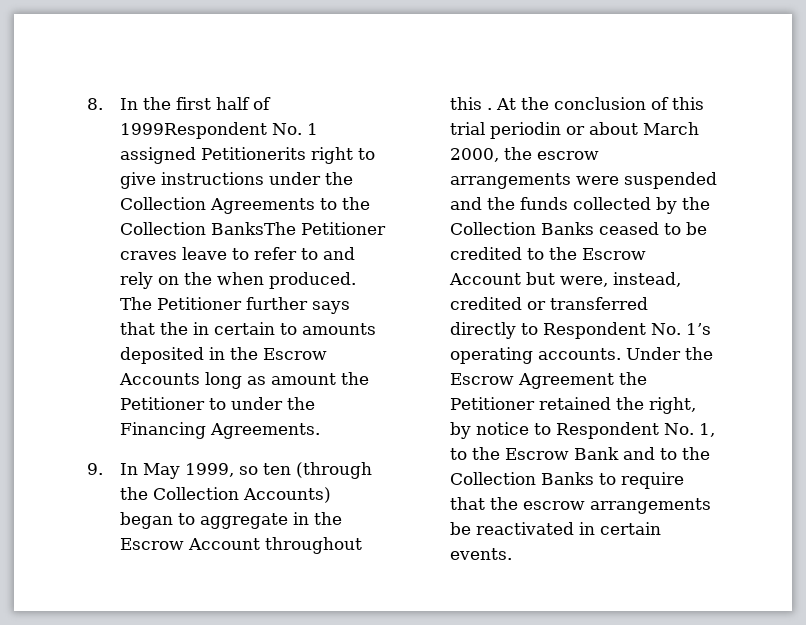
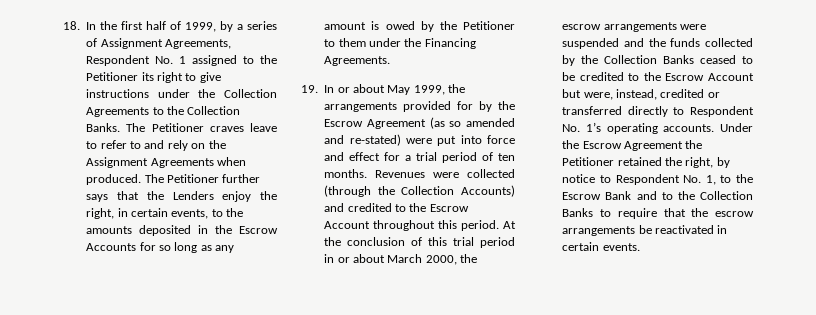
[87,98,103,110] 8. -> [63,21,80,30] 18.
[119,122,318,139] [119,147,306,164] 1999Respondent No. 1 assigned Petitionerits -> [185,21,277,32] [86,38,231,49] [86,55,277,66] [86,72,154,81] 1999, by a series of Assignment Agreements, Respondent No. 1 assigned to the Petitioner its
[210,222,296,235] BanksThe -> [86,123,146,132] Banks. The
(212, 278) none -> [86,157,214,168] Assignment Agreements
[192,322,297,335] in certain to -> [172,191,277,202] [86,208,244,219] Lenders enjoy the right, in certain events, to the
[204,372,336,389] long as amount -> [139,242,235,253] [324,21,434,32] for so long as any amount is owed by
(226, 404) none -> [338,38,366,47] them
[87,462,372,479] [119,487,331,503] [119,512,309,529] 9. In May 1999, so ten (through the Collection Accounts) began to aggregate in -> [301,84,466,95] [324,101,515,112] [324,117,515,129] [324,134,515,146] [324,152,515,163] [324,169,515,178] [324,185,515,197] [324,203,406,212] 19. In or about May 1999, the arrangements provided for by the Escrow Agreement (as so amended and re-stated) were put into force and effect for a trial period of ten months. Revenues were collected (through the Collection Accounts) and credited to
[486,108,492,110] . -> [461,220,500,231] period.
[489,122,561,139] periodin -> [480,237,515,248] [324,254,335,263] period in

